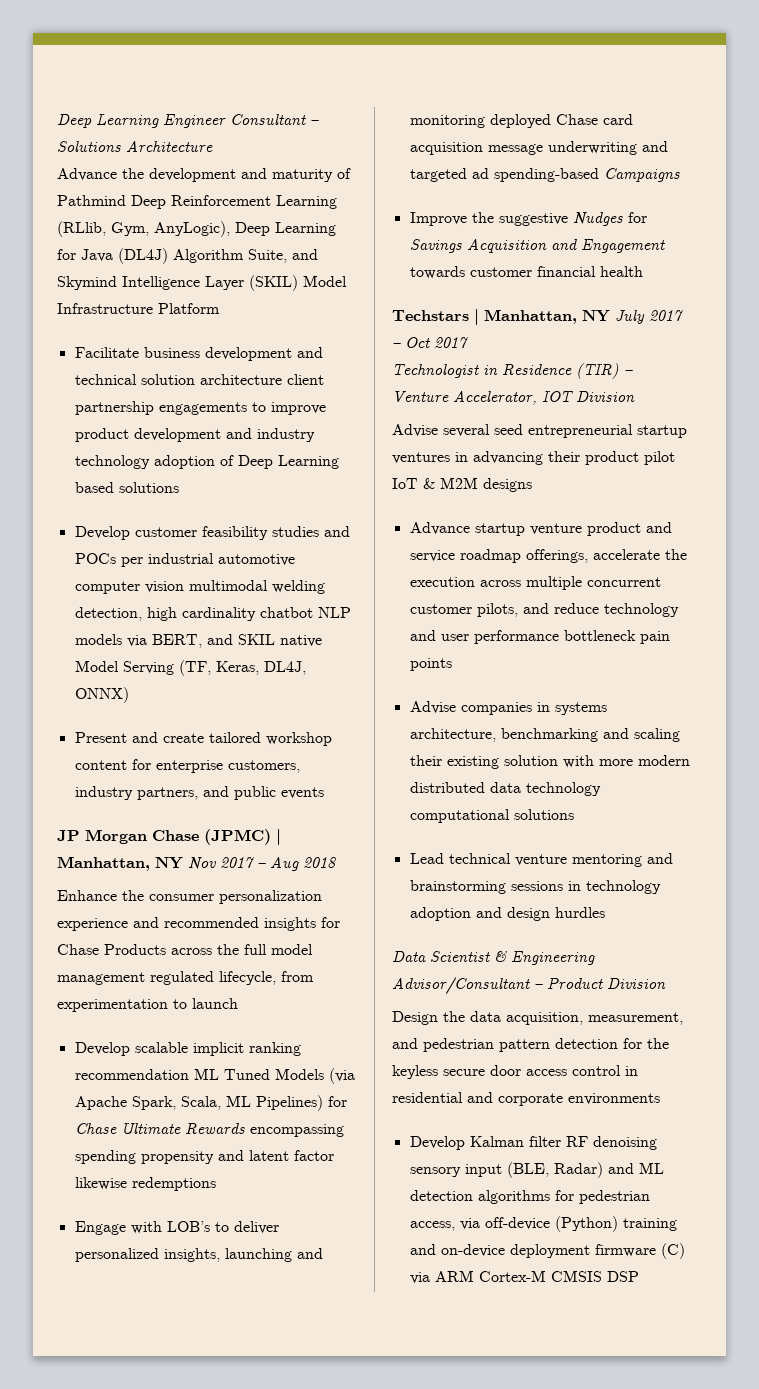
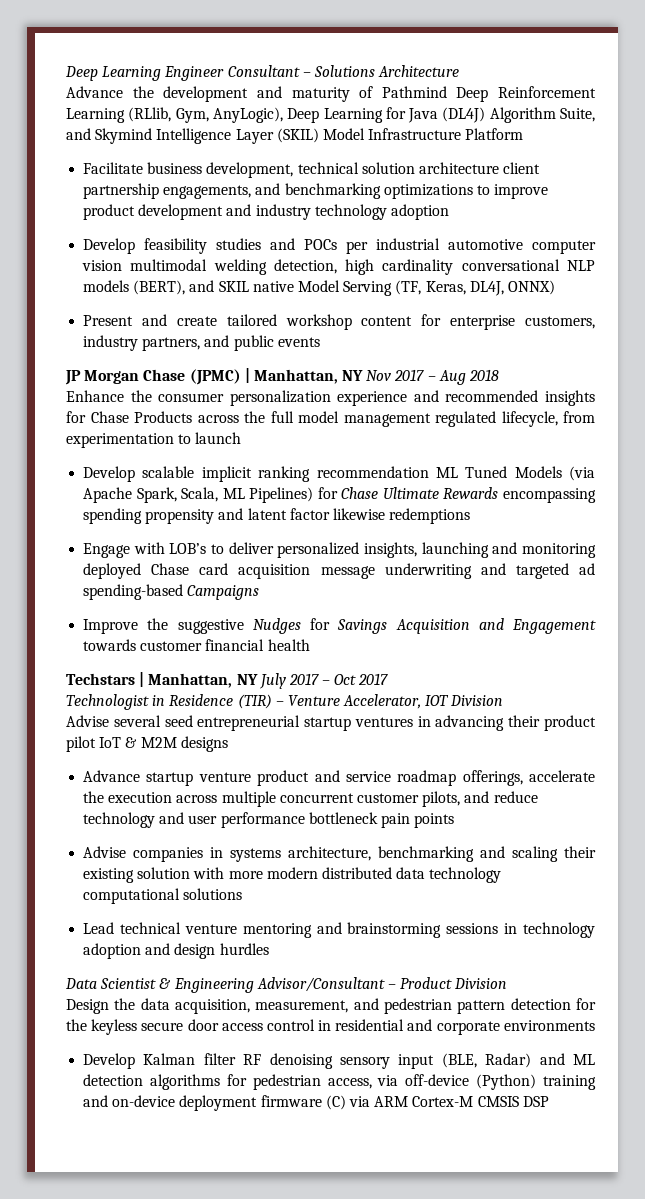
[204,347,323,361] development and -> [206,162,294,178] development,
[158,402,247,415] engagements -> [163,183,473,199] engagements, and benchmarking optimizations
[219,455,339,469] [74,482,179,493] [74,526,197,540] of Deep Learning based solutions // Develop customer -> [83,238,136,254] // Develop
[259,607,313,618] chatbot -> [461,259,560,271] conversational
[126,634,202,648] via BERT, -> [133,280,186,295] (BERT),

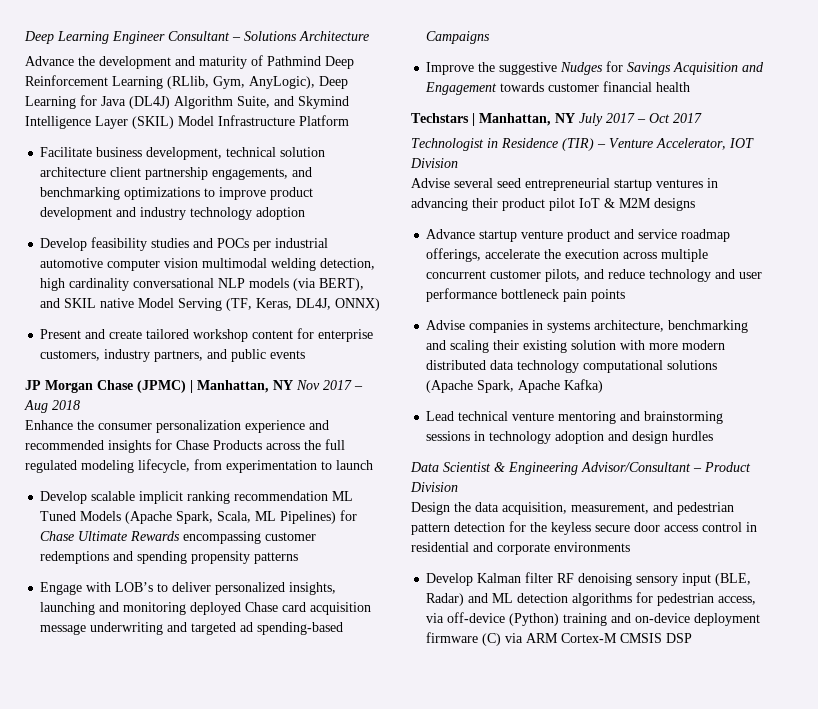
[133,280,186,295] (BERT), -> [293,278,365,291] (via BERT),
[298,411,496,427] model management regulated -> [25,460,134,473] regulated modeling
[568,466,595,481] [83,487,133,503] (via Apache -> [125,511,173,524] (Apache
[83,508,471,524] spending propensity and latent factor likewise redemptions -> [265,532,317,541] [40,551,299,564] customer redemptions and spending propensity patterns
(243, 894) none -> [426,379,604,393] (Apache Spark, Apache Kafka)

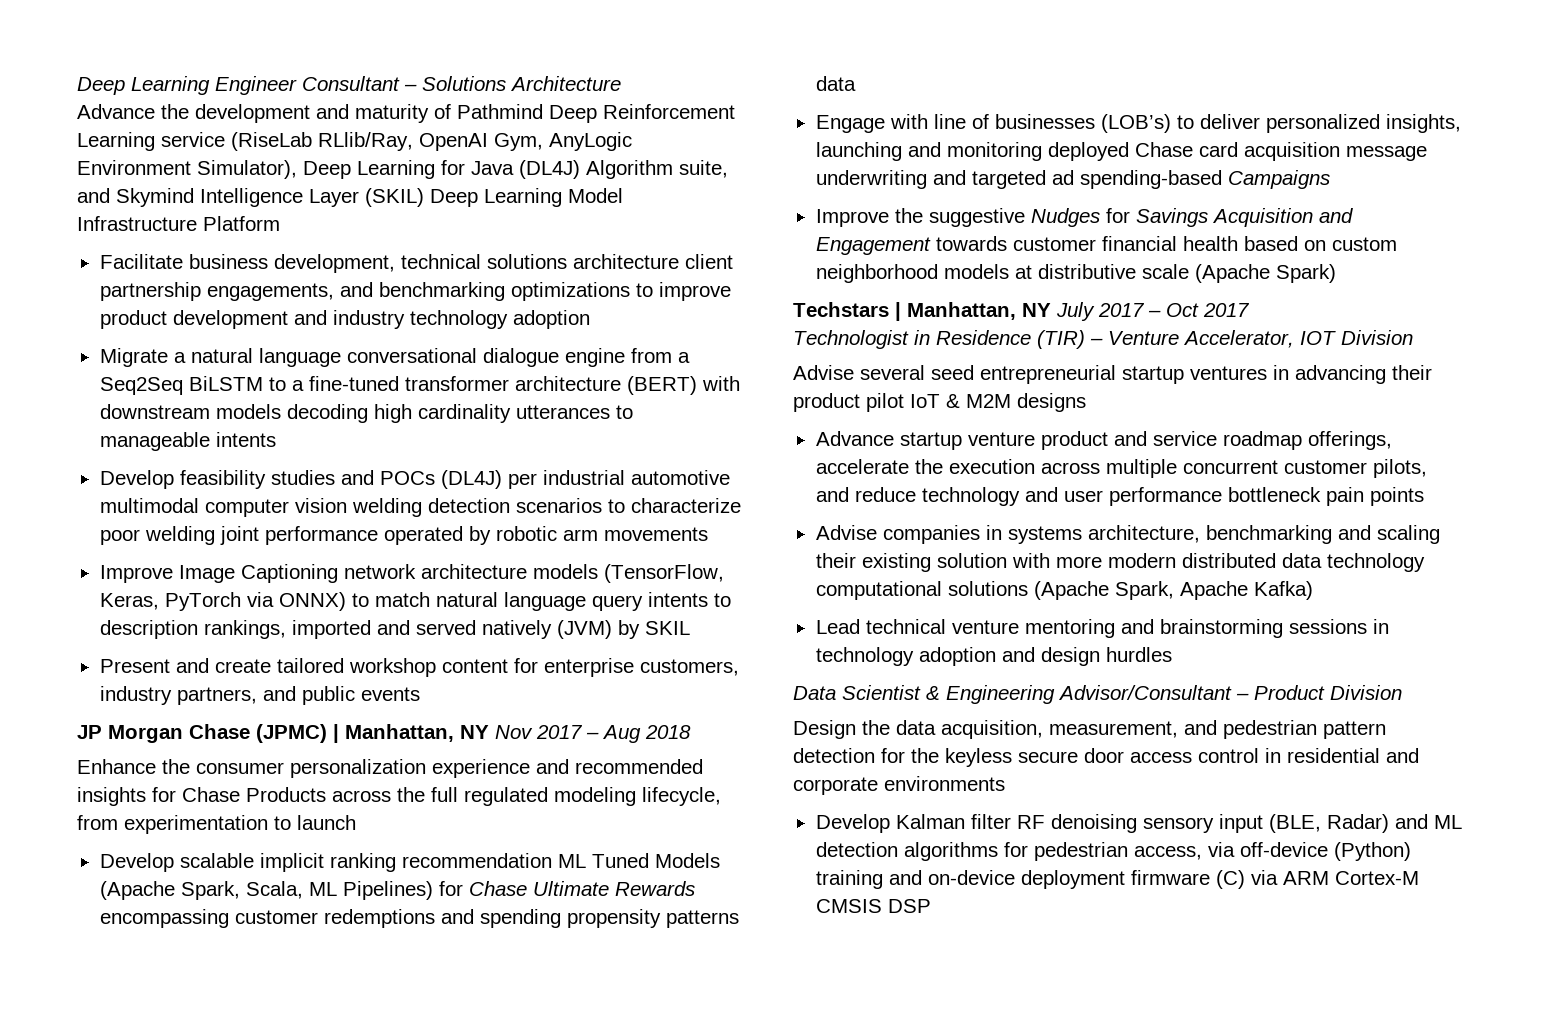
[167,76,315,89] (RLlib, Gym, AnyLogic), -> [161,132,632,151] [77,160,297,179] service (RiseLab RLlib/Ray, OpenAI Gym, AnyLogic Environment Simulator),
[237,96,270,108] Suite, -> [679,160,728,178] suite,
(174, 122) none -> [430,188,562,207] Deep Learning
[280,147,326,157] solution -> [486,254,567,269] solutions
(306, 213) none -> [99,348,690,367] [99,376,740,395] [99,404,633,423] [99,432,276,451] // Migrate a natural language conversational dialogue engine from a Seq2Seq BiLSTM to a fine-tuned transformer architecture (BERT) with downstream models decoding high cardinality utterances to manageable intents
(250, 243) none -> [440,470,502,489] (DL4J)
(104, 263) none -> [99,498,199,513] multimodal
[202,258,376,271] [40,278,365,291] [40,298,381,311] multimodal welding detection, high cardinality conversational NLP models (via BERT), and SKIL native Model Serving (TF, Keras, DL4J, ONNX) -> [351,498,741,517] [99,526,708,545] [99,564,724,583] [99,592,731,611] [99,620,690,639] welding detection scenarios to characterize poor welding joint performance operated by robotic arm movements // Improve Image Captioning network architecture models (TensorFlow, Keras, PyTorch via ONNX) to match natural language query intents to description rankings, imported and served natively (JVM) by SKIL
(299, 558) none -> [815,76,856,91] data
[115,582,154,592] LOB’s -> [933,114,1171,133] line of businesses (LOB’s)
(691, 87) none -> [1243,236,1397,251] [815,264,1336,283] based on custom neighborhood models at distributive scale (Apache Spark)

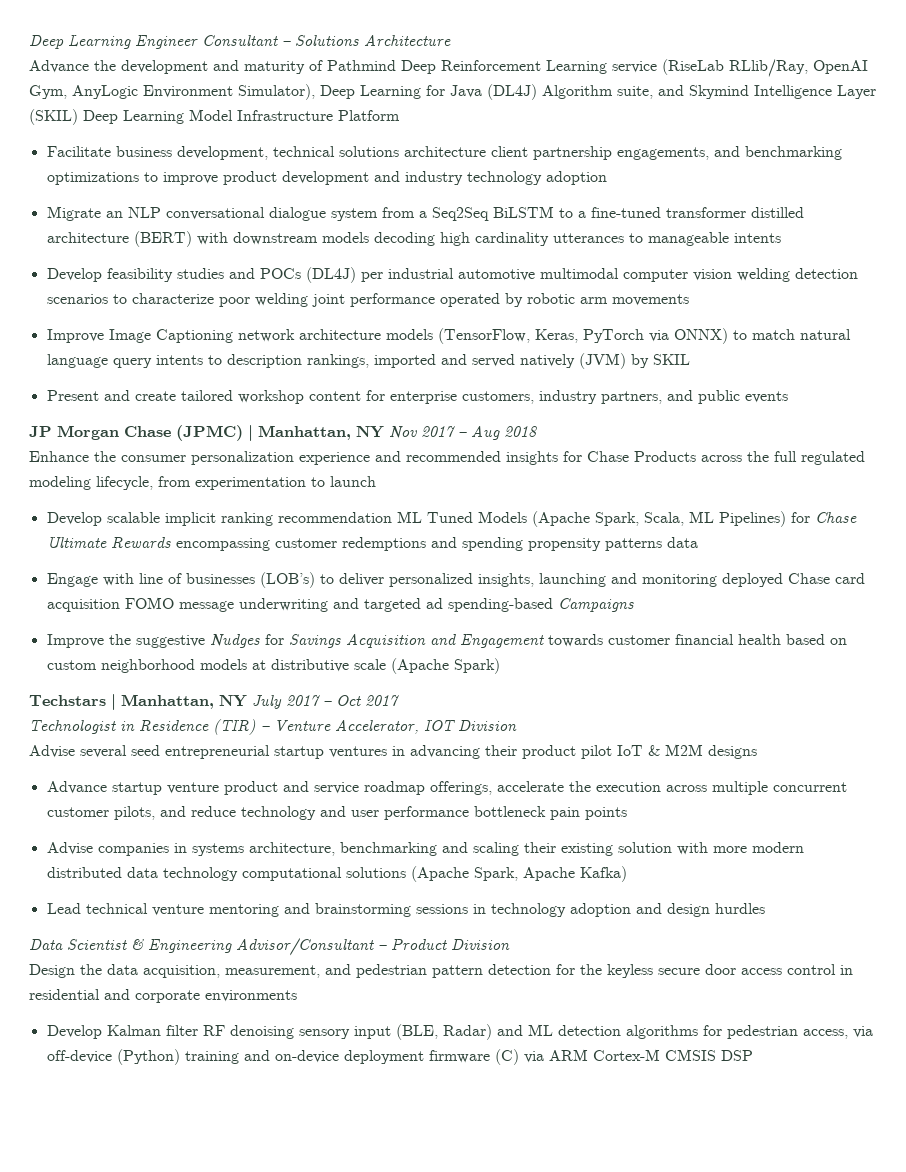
[173,348,341,367] a natural language -> [105,207,161,218] an NLP
[564,348,625,367] engine -> [330,208,378,221] system
(509, 383) none -> [750,207,804,218] distilled
(1340, 151) none -> [124,597,174,609] FOMO

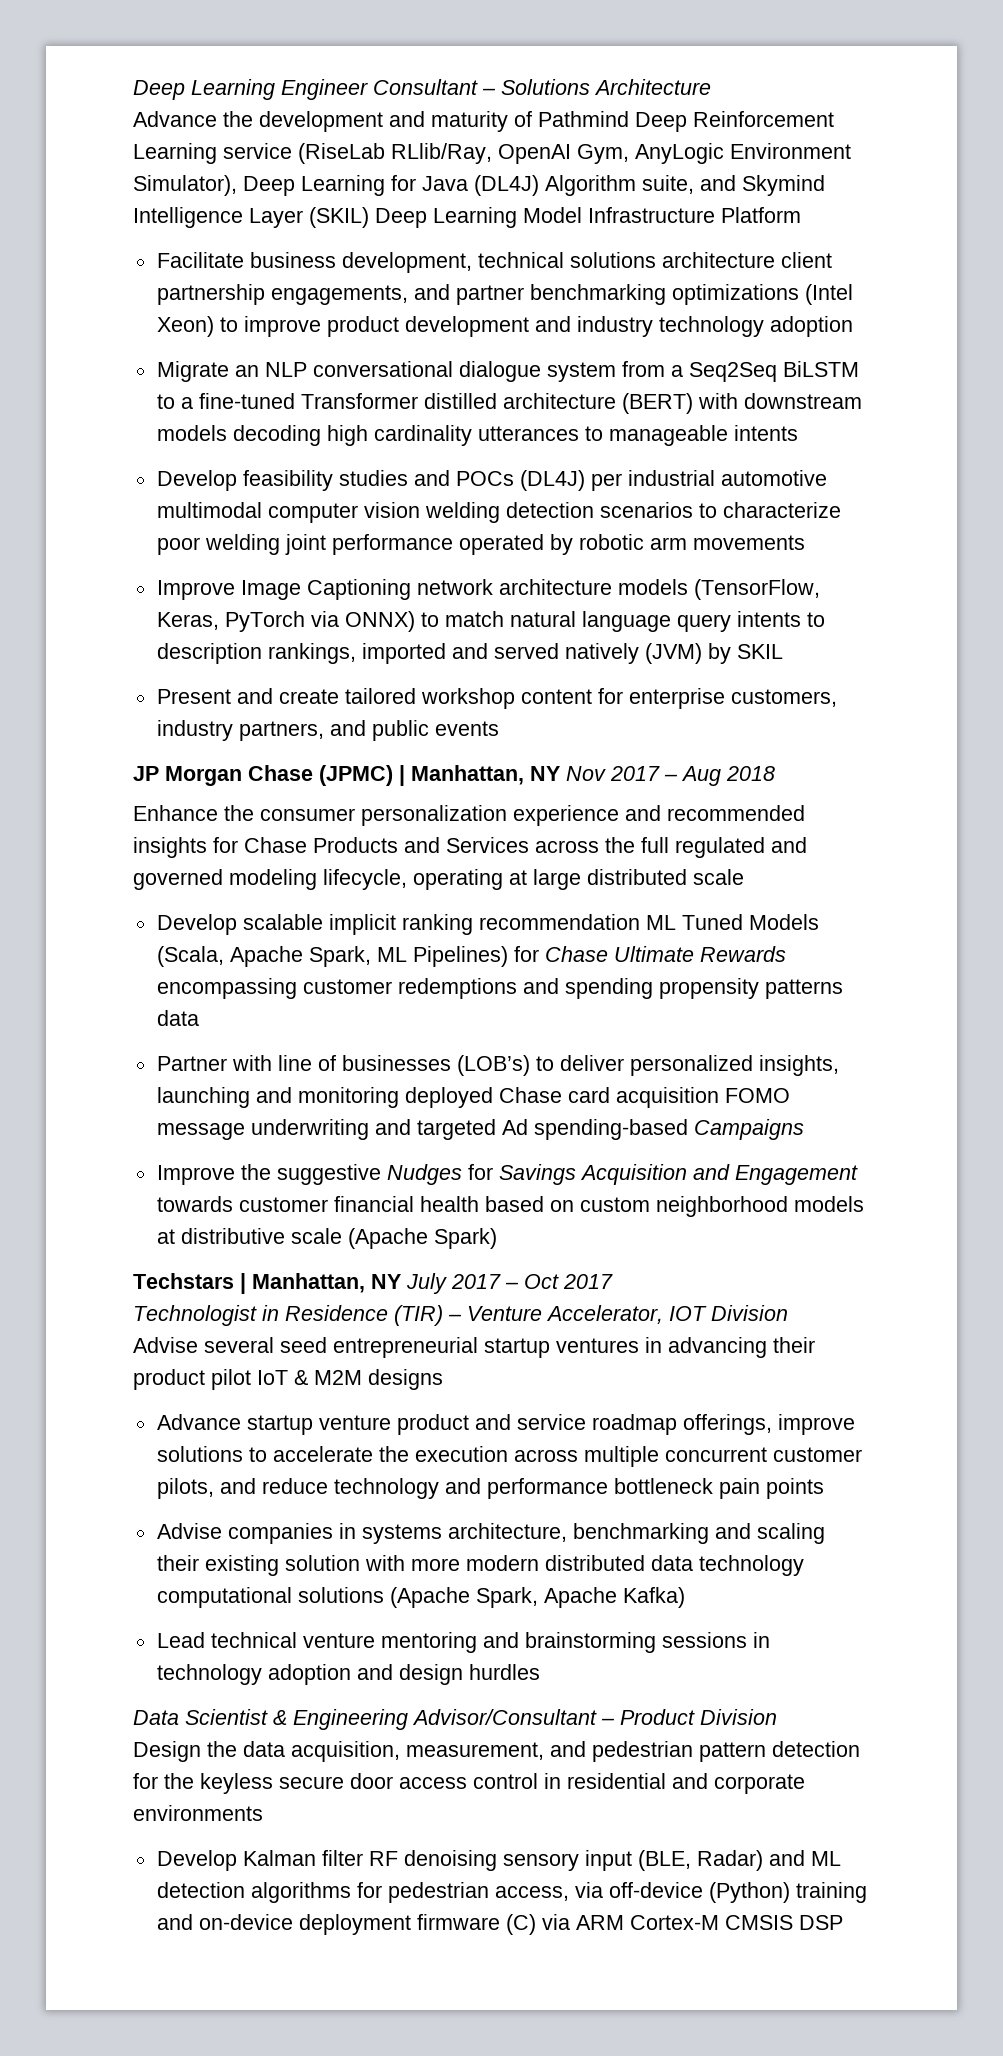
(740, 151) none -> [455,285,524,305] partner
(139, 178) none -> [804,284,853,305] [156,316,214,337] (Intel Xeon)
[665,207,746,218] transformer -> [300,393,418,409] Transformer
(696, 456) none -> [404,837,529,853] and Services
[29,476,376,490] modeling lifecycle, from experimentation to launch -> [771,837,807,853] [133,869,744,890] and governed modeling lifecycle, operating at large distributed scale
[531,511,684,527] (Apache Spark, Scala, -> [156,946,371,967] (Scala, Apache Spark,
[46,573,98,587] Engage -> [156,1056,227,1071] Partner
[425,598,443,609] ad -> [501,1119,528,1135] Ad
(492, 788) none -> [777,1414,855,1435] [156,1446,267,1462] improve solutions to
[350,810,379,817] user -> (481, 1486) none

